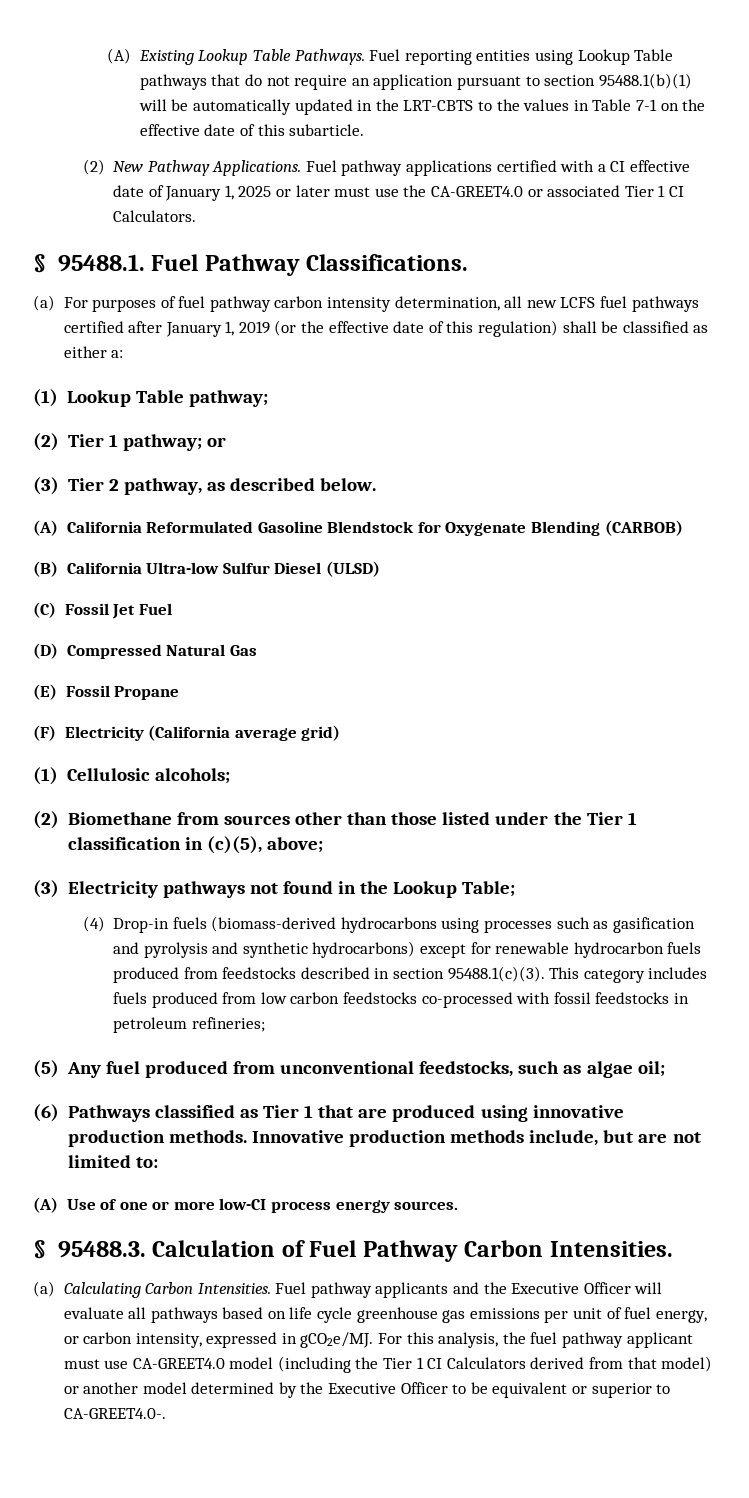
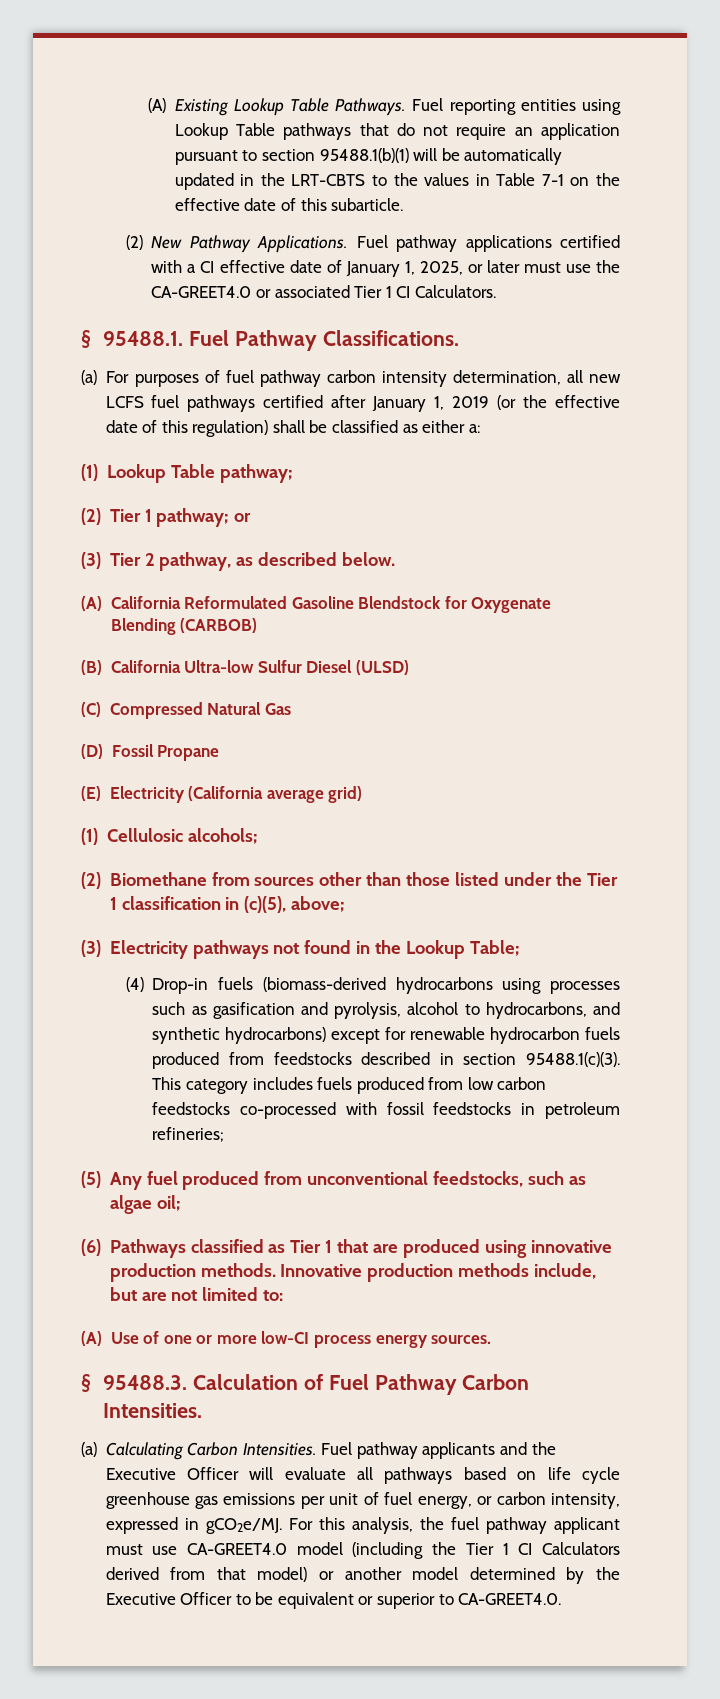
[238,186,272,197] 2025 -> [419,261,463,275] 2025,
[64,603,172,619] [33,643,58,659] Fossil Jet Fuel // (D) -> (101, 709) none
[33,684,57,700] (E) -> [81,744,103,759] (D)
[33,725,56,741] (F) -> [81,786,101,801] (E)
[143,942,208,958] pyrolysis -> [334,1002,587,1019] pyrolysis, alcohol to hydrocarbons,
[63,1408,166,1419] CA-GREET4.0-. -> [458,1593,562,1605] CA-GREET4.0.

